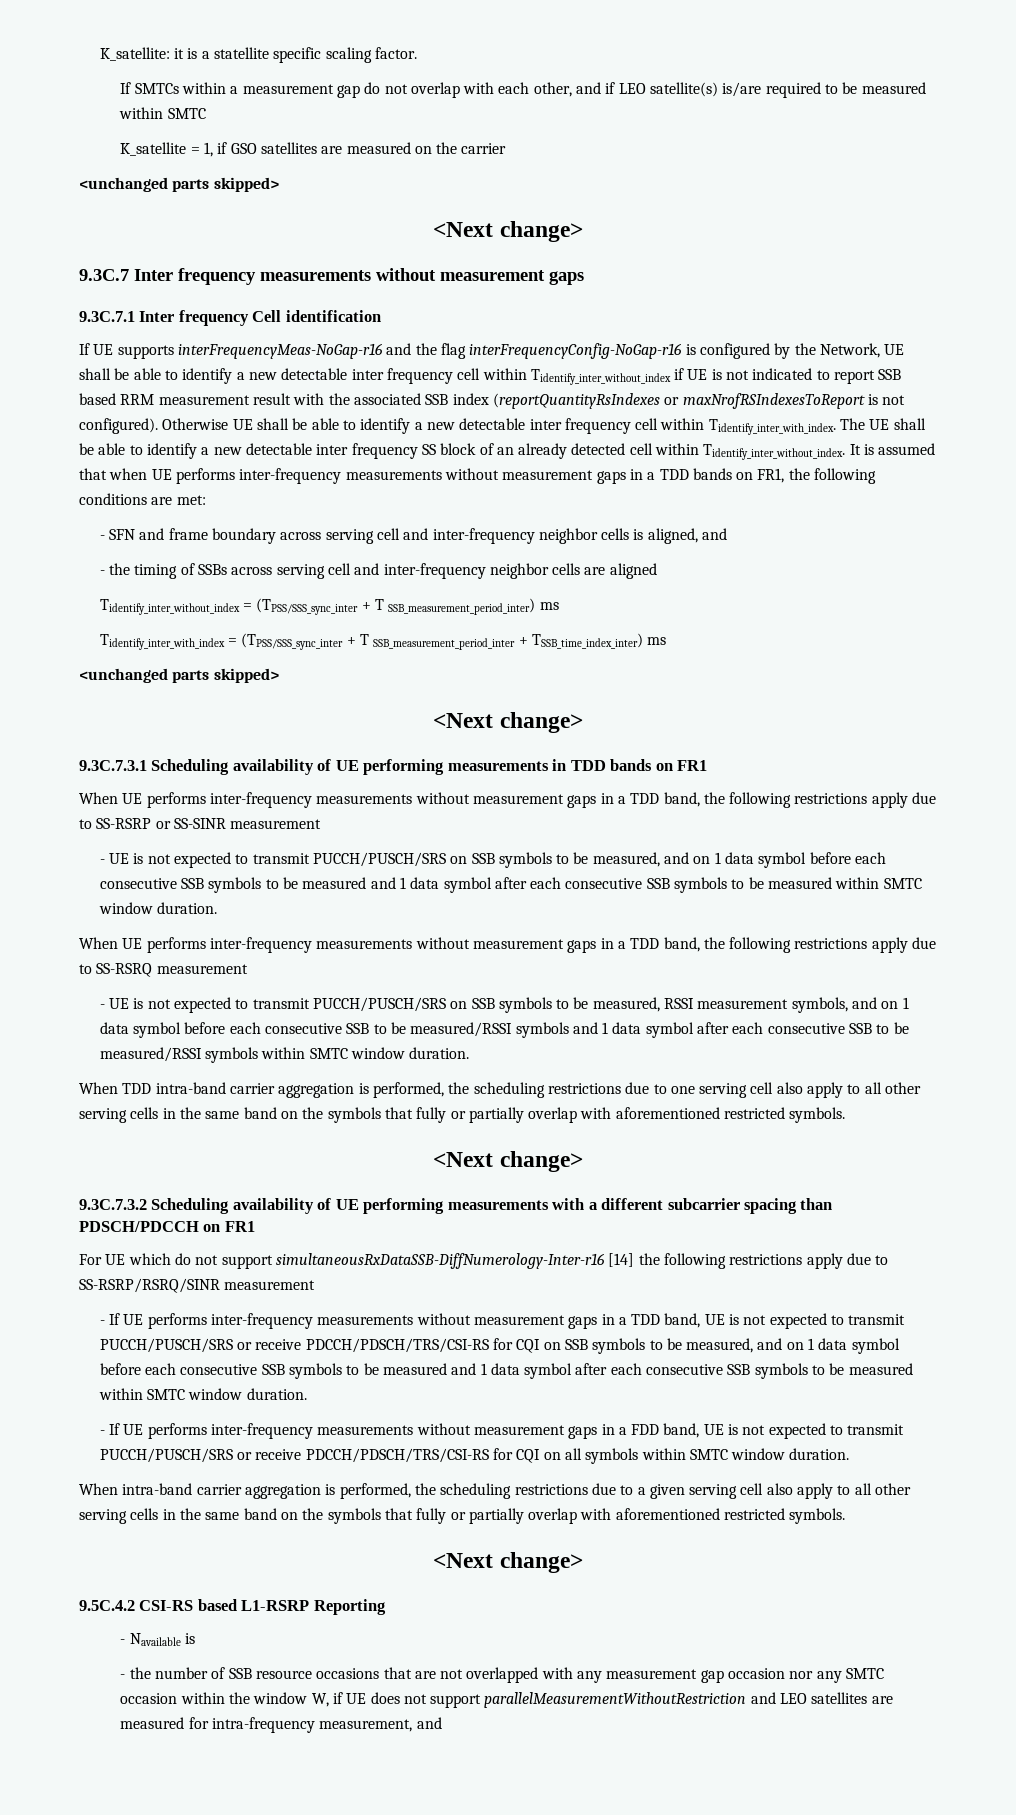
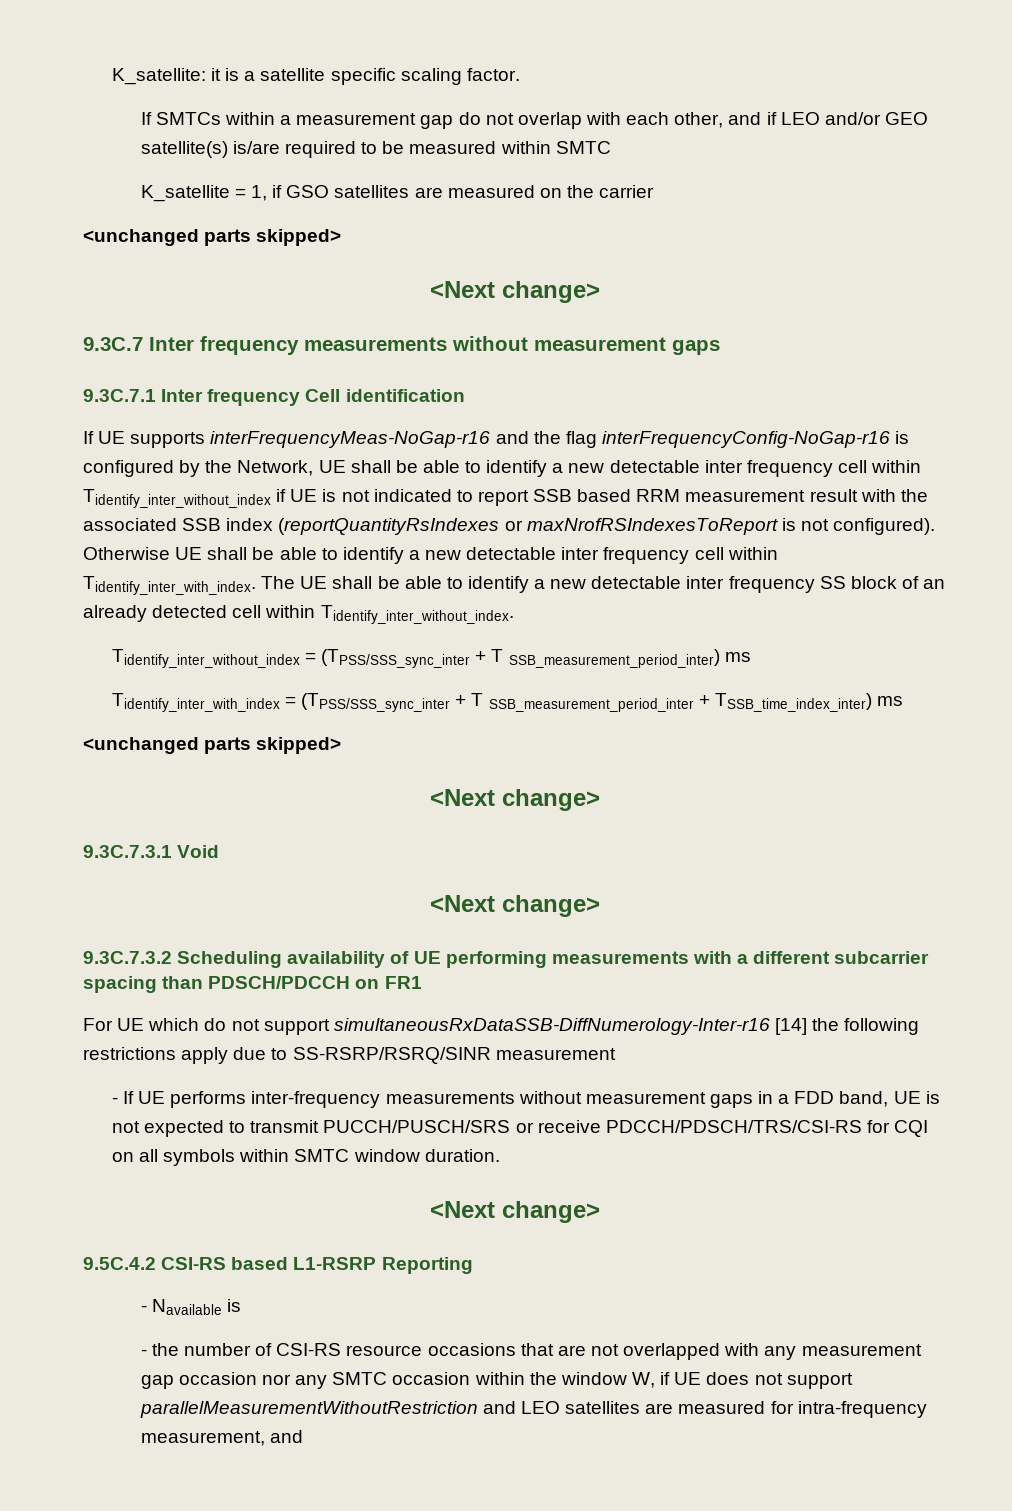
[213,47,269,59] statellite -> [260,68,326,81] satellite
(646, 88) none -> [824,112,928,125] and/or GEO
[849,443,936,455] [79,468,877,484] [79,493,206,505] [99,528,728,544] [99,563,657,579] It is assumed that when UE performs inter-frequency measurements without measurement gaps in a TDD bands on FR1, the following conditions are met: // - SFN and frame boundary across serving cell and inter-frequency neighbor cells is aligned, and // - the timing of SSBs across serving cell and inter-frequency neighbor cells are aligned -> (514, 614) none
[151,759,708,775] [79,792,937,808] [79,818,322,829] [99,852,887,868] [99,877,922,893] [98,902,217,914] [79,937,937,953] [79,963,248,977] [99,997,909,1013] [99,1022,909,1038] [99,1047,470,1063] [79,1082,922,1098] [79,1107,846,1123] Scheduling availability of UE performing measurements in TDD bands on FR1 // When UE performs inter-frequency measurements without measurement gaps in a TDD band, the following restrictions apply due to SS-RSRP or SS-SINR measurement // - UE is not expected to transmit PUCCH/PUSCH/SRS on SSB symbols to be measured, and on 1 data symbol before each consecutive SSB symbols to be measured and 1 data symbol after each consecutive SSB symbols to be measured within SMTC window duration. // When UE performs inter-frequency measurements without measurement gaps in a TDD band, the following restrictions apply due to SS-RSRQ measurement // - UE is not expected to transmit PUCCH/PUSCH/SRS on SSB symbols to be measured, RSSI measurement symbols, and on 1 data symbol before each consecutive SSB to be measured/RSSI symbols and 1 data symbol after each consecutive SSB to be measured/RSSI symbols within SMTC window duration. // When TDD intra-band carrier aggregation is performed, the scheduling restrictions due to one serving cell also apply to all other serving cells in the same band on the symbols that fully or partially overlap with aforementioned restricted symbols. -> [177,845,220,858] Void
[99,1313,906,1329] [99,1338,900,1354] [99,1363,913,1379] [98,1388,307,1400] // - If UE performs inter-frequency measurements without measurement gaps in a TDD band, UE is not expected to transmit PUCCH/PUSCH/SRS or receive PDCCH/PDSCH/TRS/CSI-RS for CQI on SSB symbols to be measured, and on 1 data symbol before each consecutive SSB symbols to be measured and 1 data symbol after each consecutive SSB symbols to be measured within SMTC window duration. -> (616, 1054) none
[79,1483,912,1499] [79,1508,846,1524] // When intra-band carrier aggregation is performed, the scheduling restrictions due to a given serving cell also apply to all other serving cells in the same band on the symbols that fully or partially overlap with aforementioned restricted symbols. -> (500, 1155) none
[228,1668,252,1679] SSB -> [276,1343,342,1356] CSI-RS

